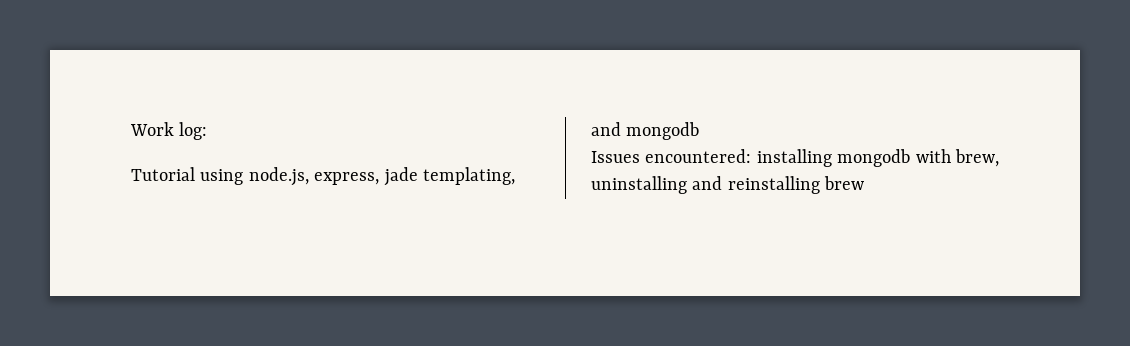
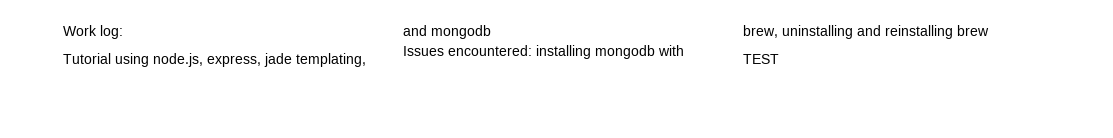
(865, 183) none -> [743,54,779,64] // TEST

